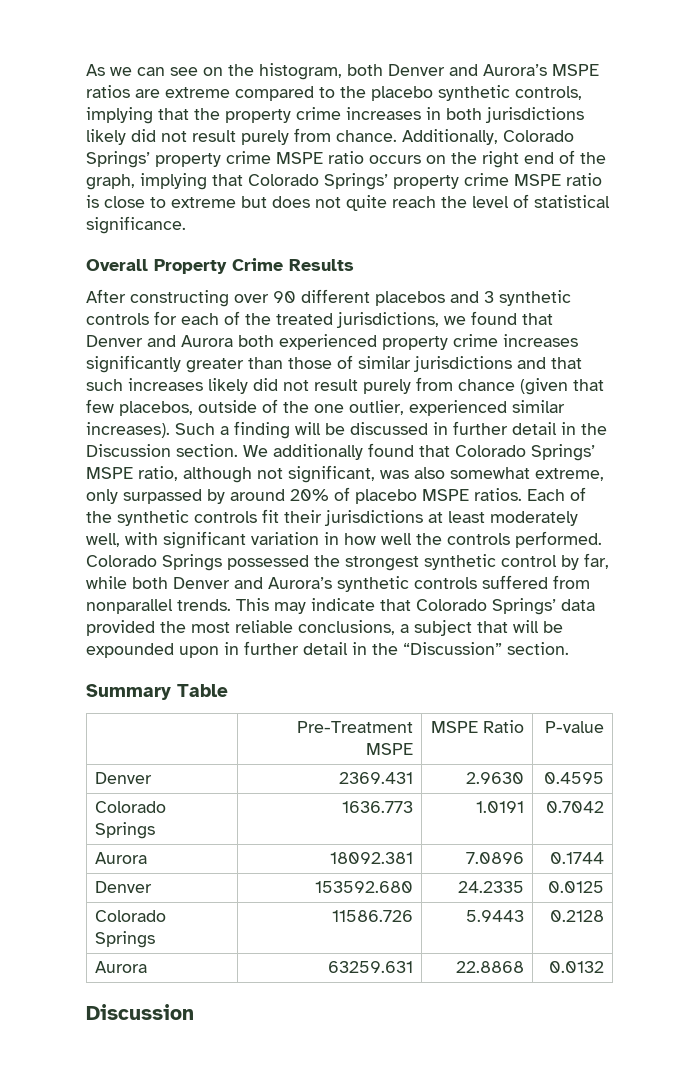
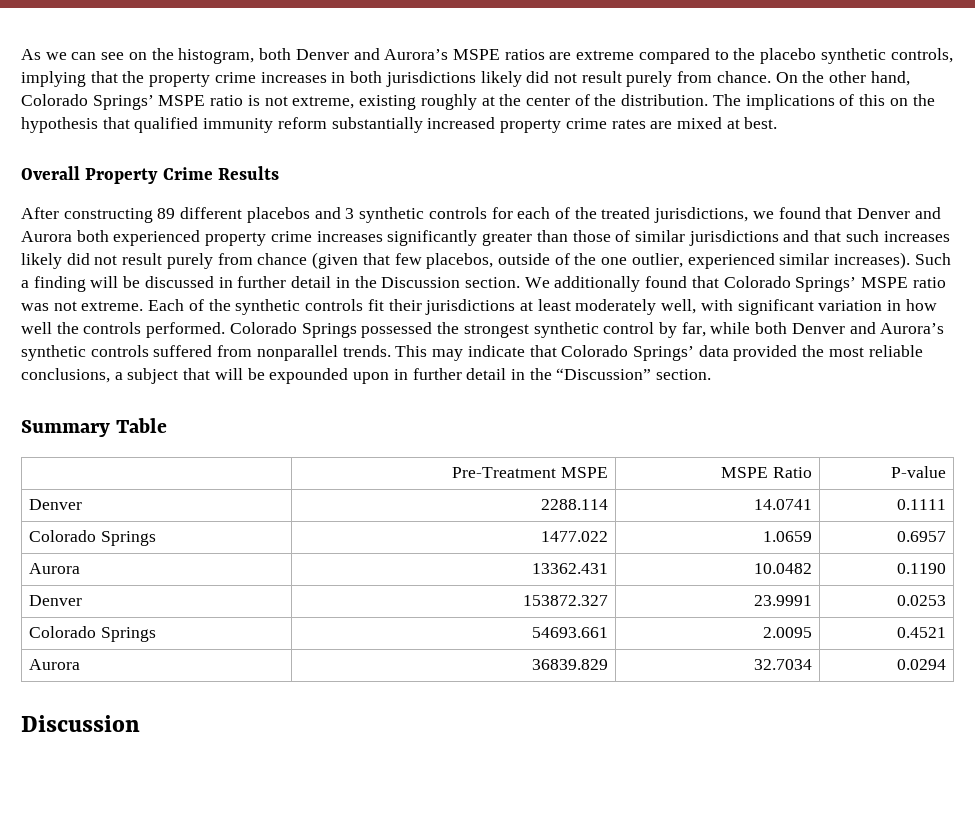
[402,129,574,145] [86,150,606,168] [86,173,602,190] [86,194,610,211] [86,216,186,234] Additionally, Colorado Springs’ property crime MSPE ratio occurs on the right end of the graph, implying that Colorado Springs’ property crime MSPE ratio is close to extreme but does not quite reach the level of statistical significance. -> [775,71,910,86] [21,94,935,110] [21,117,778,133] On the other hand, Colorado Springs’ MSPE ratio is not extreme, existing roughly at the center of the distribution. The implications of this on the hypothesis that qualified immunity reform substantially increased property crime rates are mixed at best.
[234,291,296,303] over 90 -> [157,208,176,219] 89
[138,465,604,483] [86,487,522,504] ratio, although not significant, was also somewhat extreme, only surpassed by around 20% of placebo MSPE ratios. -> [912,277,946,288] [21,301,144,311] ratio was not extreme.
[338,772,413,784] [465,772,524,784] [543,772,604,784] [95,801,167,813] [95,822,156,839] [341,801,413,813] [475,801,524,813] [545,801,604,813] [95,852,148,864] [329,852,413,864] [465,852,524,864] [549,852,604,864] [95,881,153,893] [314,881,413,893] [457,881,524,893] [547,881,604,893] [95,910,167,922] [95,931,156,948] [331,910,413,922] [465,910,524,922] [549,910,604,922] [95,961,148,973] [327,961,413,973] [455,961,524,973] [548,961,604,973] 2369.431 | 2.9630 | 0.4595 // Colorado Springs | 1636.773 | 1.0191 | 0.7042 // Aurora | 18092.381 | 7.0896 | 0.1744 // Denver | 153592.680 | 24.2335 | 0.0125 // Colorado Springs | 11586.726 | 5.9443 | 0.2128 // Aurora | 63259.631 | 22.8868 | 0.0132 -> [541,499,609,510] [754,499,813,510] [897,499,947,510] [28,530,156,546] [541,531,609,542] [763,531,813,542] [897,531,947,542] [28,563,80,574] [532,563,609,574] [754,563,813,574] [897,563,947,574] [28,595,82,606] [523,595,609,606] [754,595,813,606] [897,595,947,606] [28,626,156,642] [532,627,609,638] [763,627,813,638] [897,627,947,638] [28,659,80,670] [532,659,609,670] [754,659,813,670] [897,659,947,670] 2288.114 | 14.0741 | 0.1111 // Colorado Springs | 1477.022 | 1.0659 | 0.6957 // Aurora | 13362.431 | 10.0482 | 0.1190 // Denver | 153872.327 | 23.9991 | 0.0253 // Colorado Springs | 54693.661 | 2.0095 | 0.4521 // Aurora | 36839.829 | 32.7034 | 0.0294

